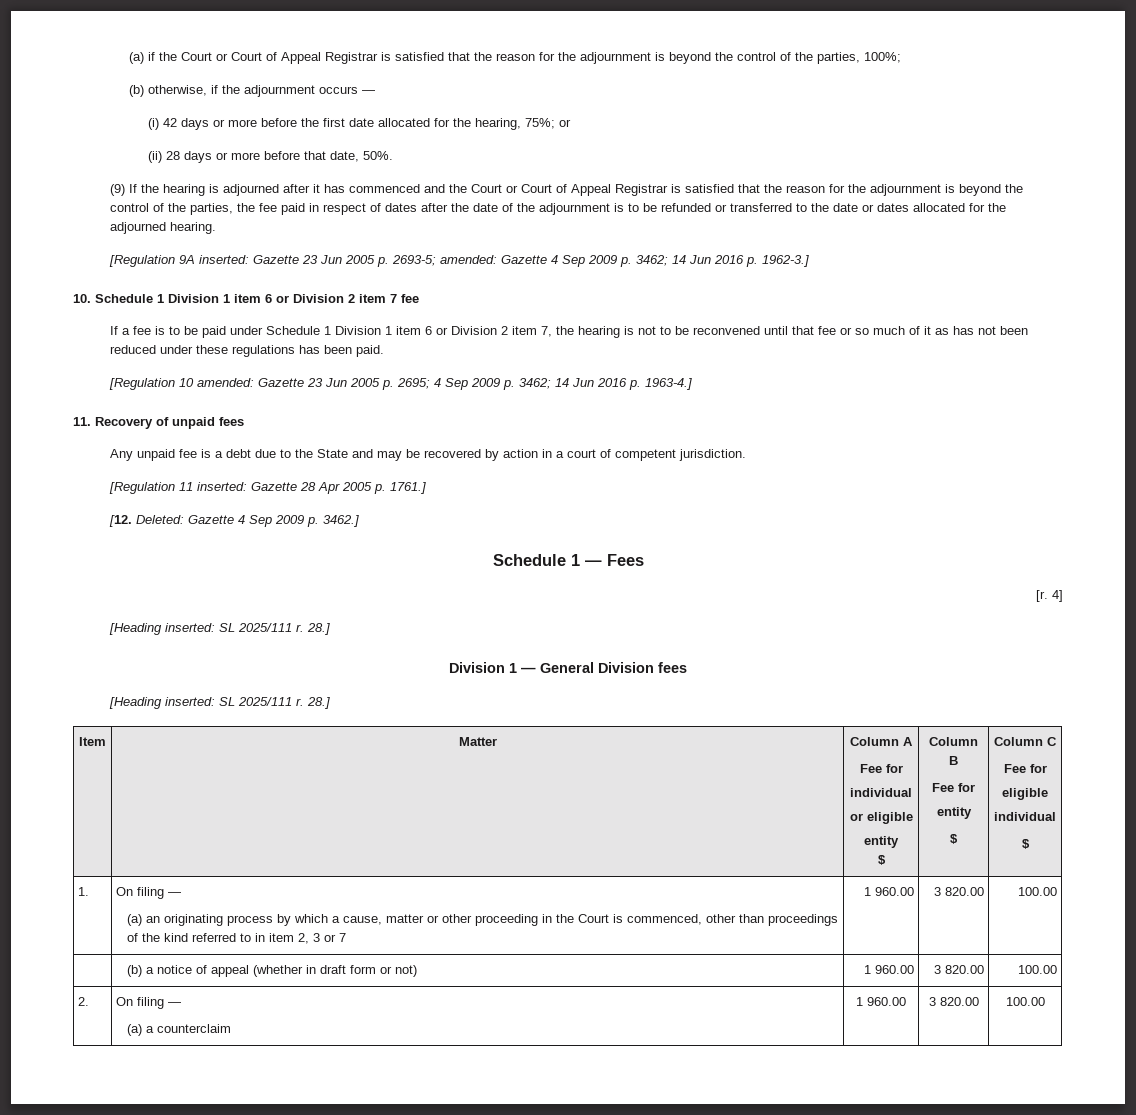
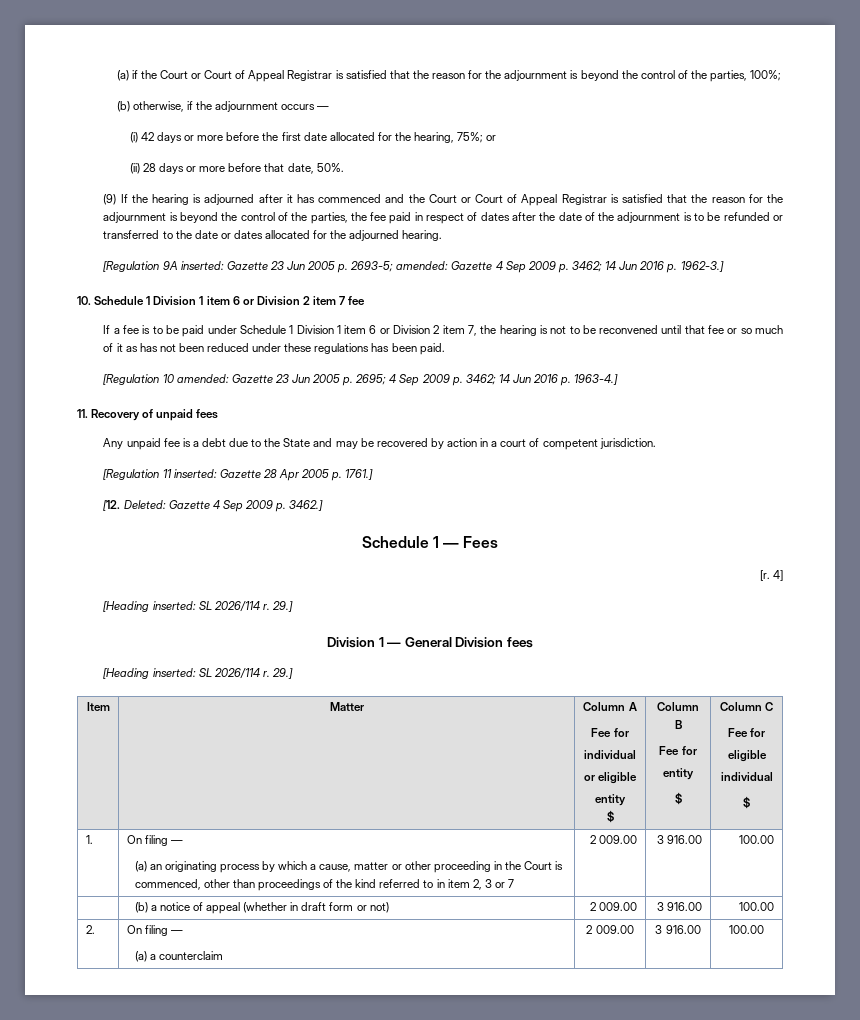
[238,623,331,635] 2025/111 r. 28.] -> [213,601,293,612] 2026/114 r. 29.]
[238,697,331,709] 2025/111 r. 28.] -> [213,668,293,679] 2026/114 r. 29.]
[863,887,914,896] [933,887,984,896] 1 960.00 | 3 820.00 -> [590,835,638,844] [657,835,703,844] 2 009.00 | 3 916.00
[863,965,914,974] [933,965,984,974] 1 960.00 | 3 820.00 -> [590,902,638,911] [657,902,703,911] 2 009.00 | 3 916.00
[856,997,906,1006] [928,997,979,1006] 1 960.00 | 3 820.00 -> [586,925,634,934] [655,925,701,934] 2 009.00 | 3 916.00

